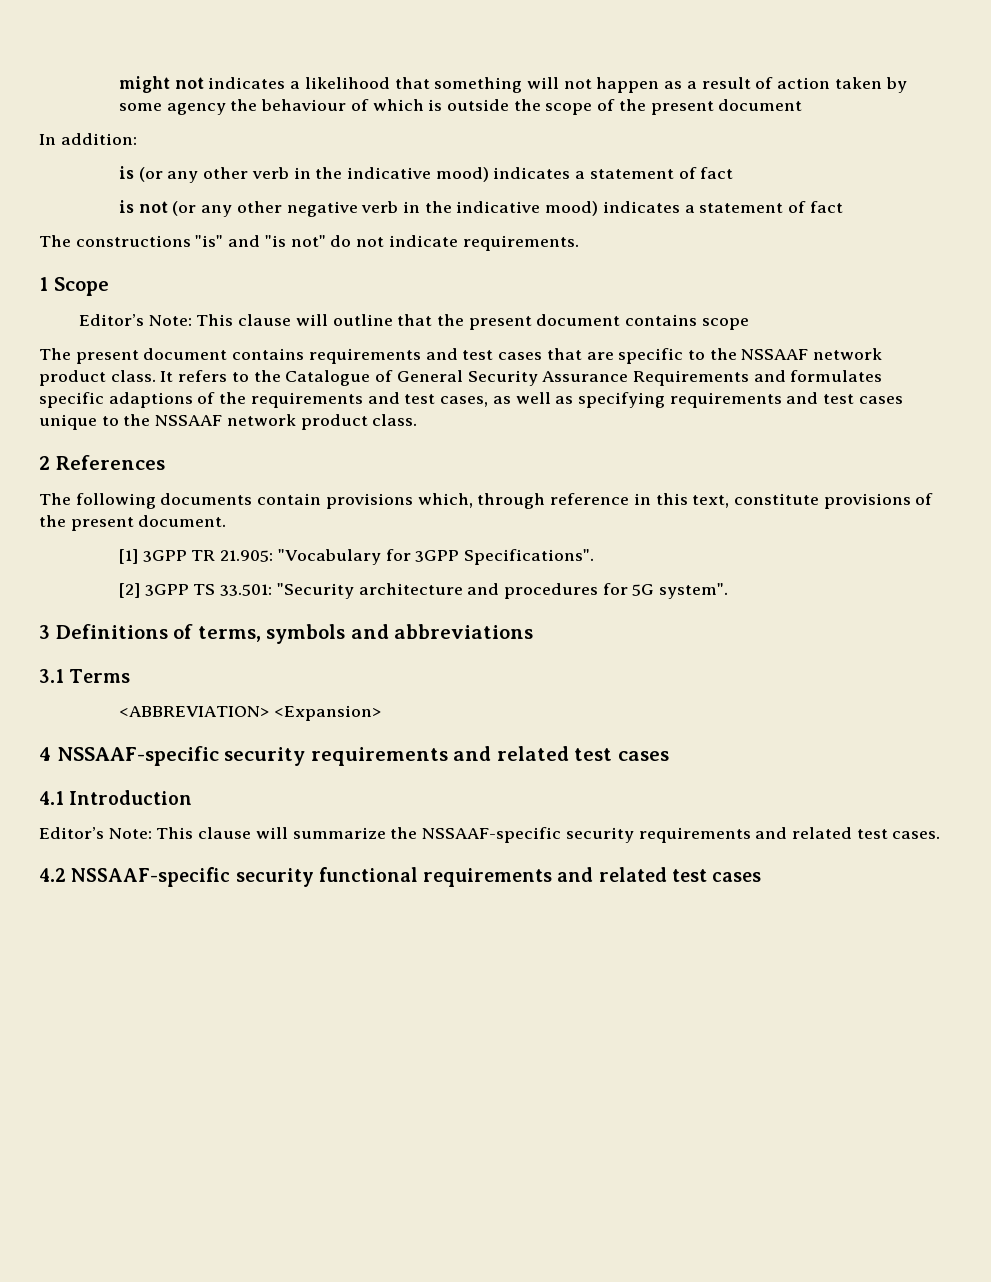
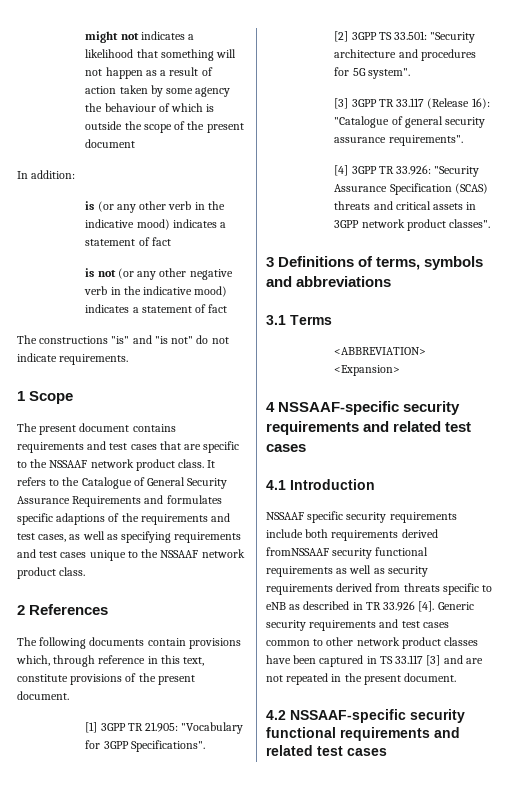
[78,314,749,330] // Editor’s Note: This clause will outline that the present document contains scope -> (74, 397) none
(729, 591) none -> [334,98,490,109] [334,116,486,128] [334,135,463,146] [334,165,480,177] [334,183,488,195] [334,201,477,210] [334,219,491,231] // [3] 3GPP TR 33.117 (Release 16): "Catalogue of general security assurance requirements". // [4] 3GPP TR 33.926: "Security Assurance Specification (SCAS) threats and critical assets in 3GPP network product classes".
[39,827,941,843] Editor’s Note: This clause will summarize the NSSAAF-specific security requirements and related test cases. -> [266,511,457,523] [266,529,438,541] [266,547,429,559] [266,565,428,577] [266,583,493,595] [266,601,474,612] [266,619,449,631] [266,637,479,649] [266,655,483,667] [266,673,457,685] NSSAAF specific security requirements include both requirements derived fromNSSAAF security functional requirements as well as security requirements derived from threats specific to eNB as described in TR 33.926 [4]. Generic security requirements and test cases common to other network product classes have been captured in TS 33.117 [3] and are not repeated in the present document.

